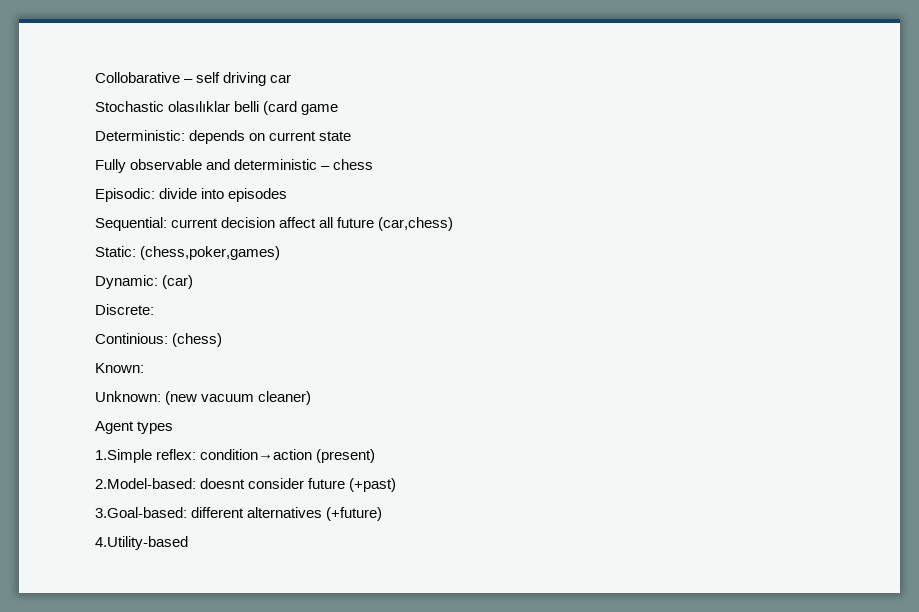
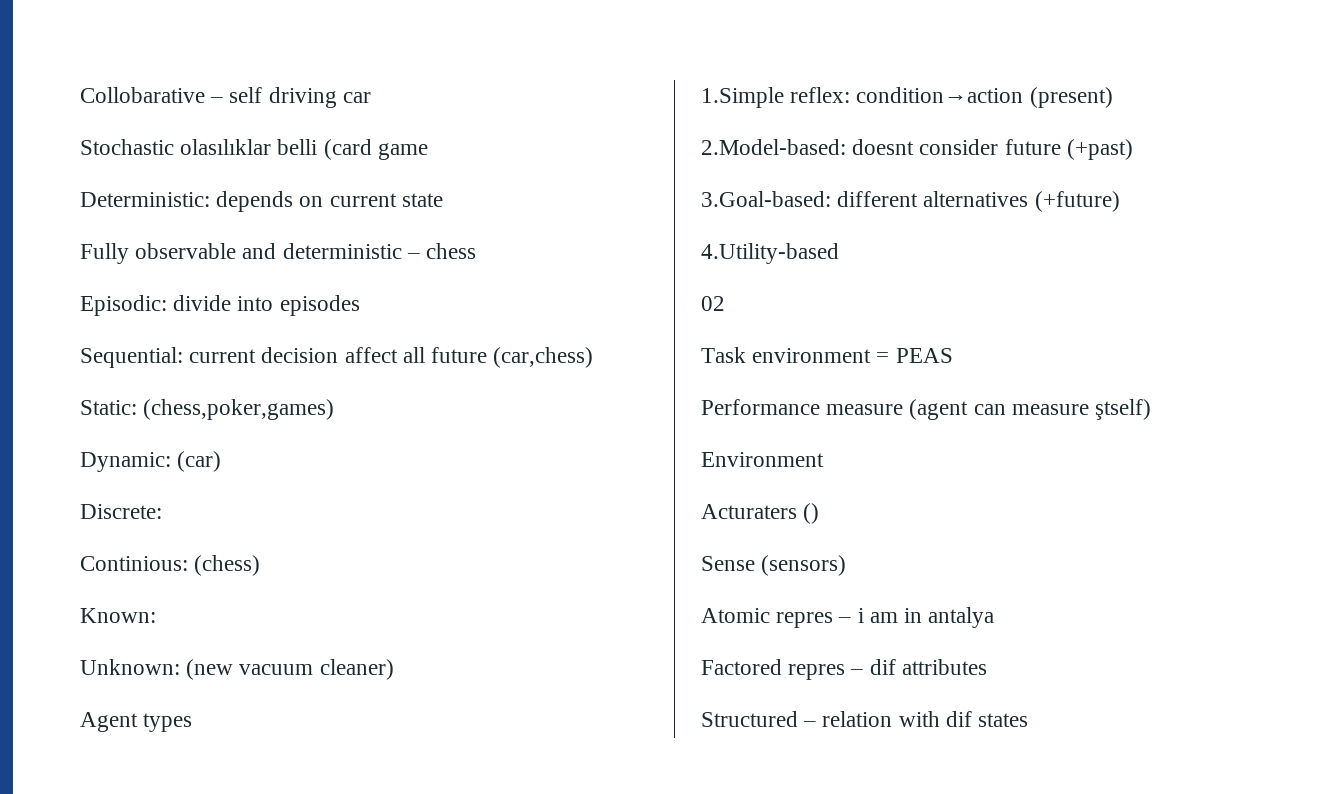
(188, 543) none -> [701,296,725,311] [701,347,953,363] [701,399,1152,420] [701,452,824,467] [701,503,820,524] [701,555,847,576] [701,607,995,628] [701,659,987,680] [701,711,1029,727] // 02 // Task environment = PEAS // Performance measure (agent can measure ştself) // Environment // Acturaters () // Sense (sensors) // Atomic repres – i am in antalya // Factored repres – dif attributes // Structured – relation with dif states

